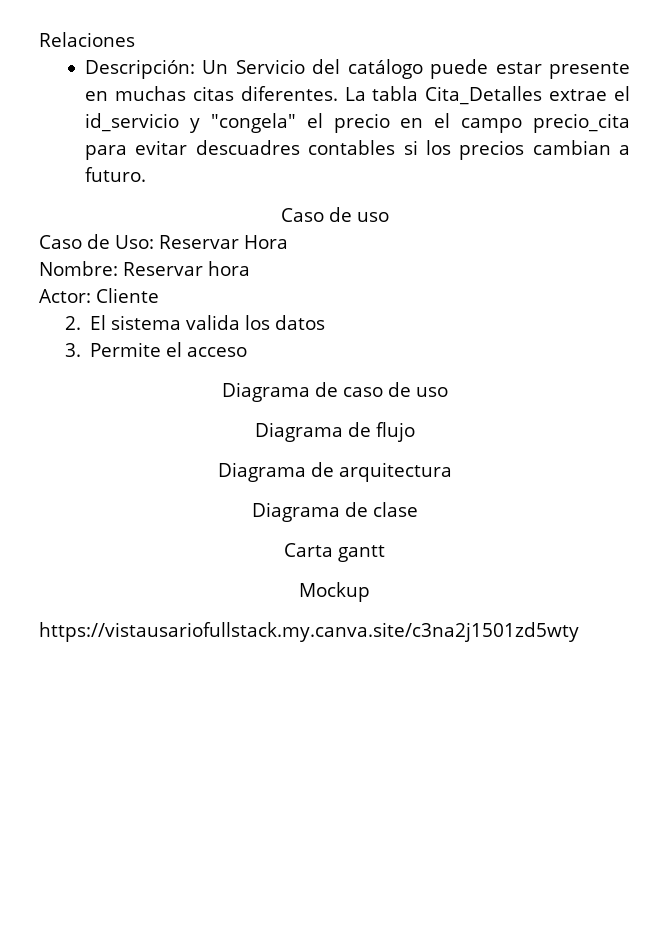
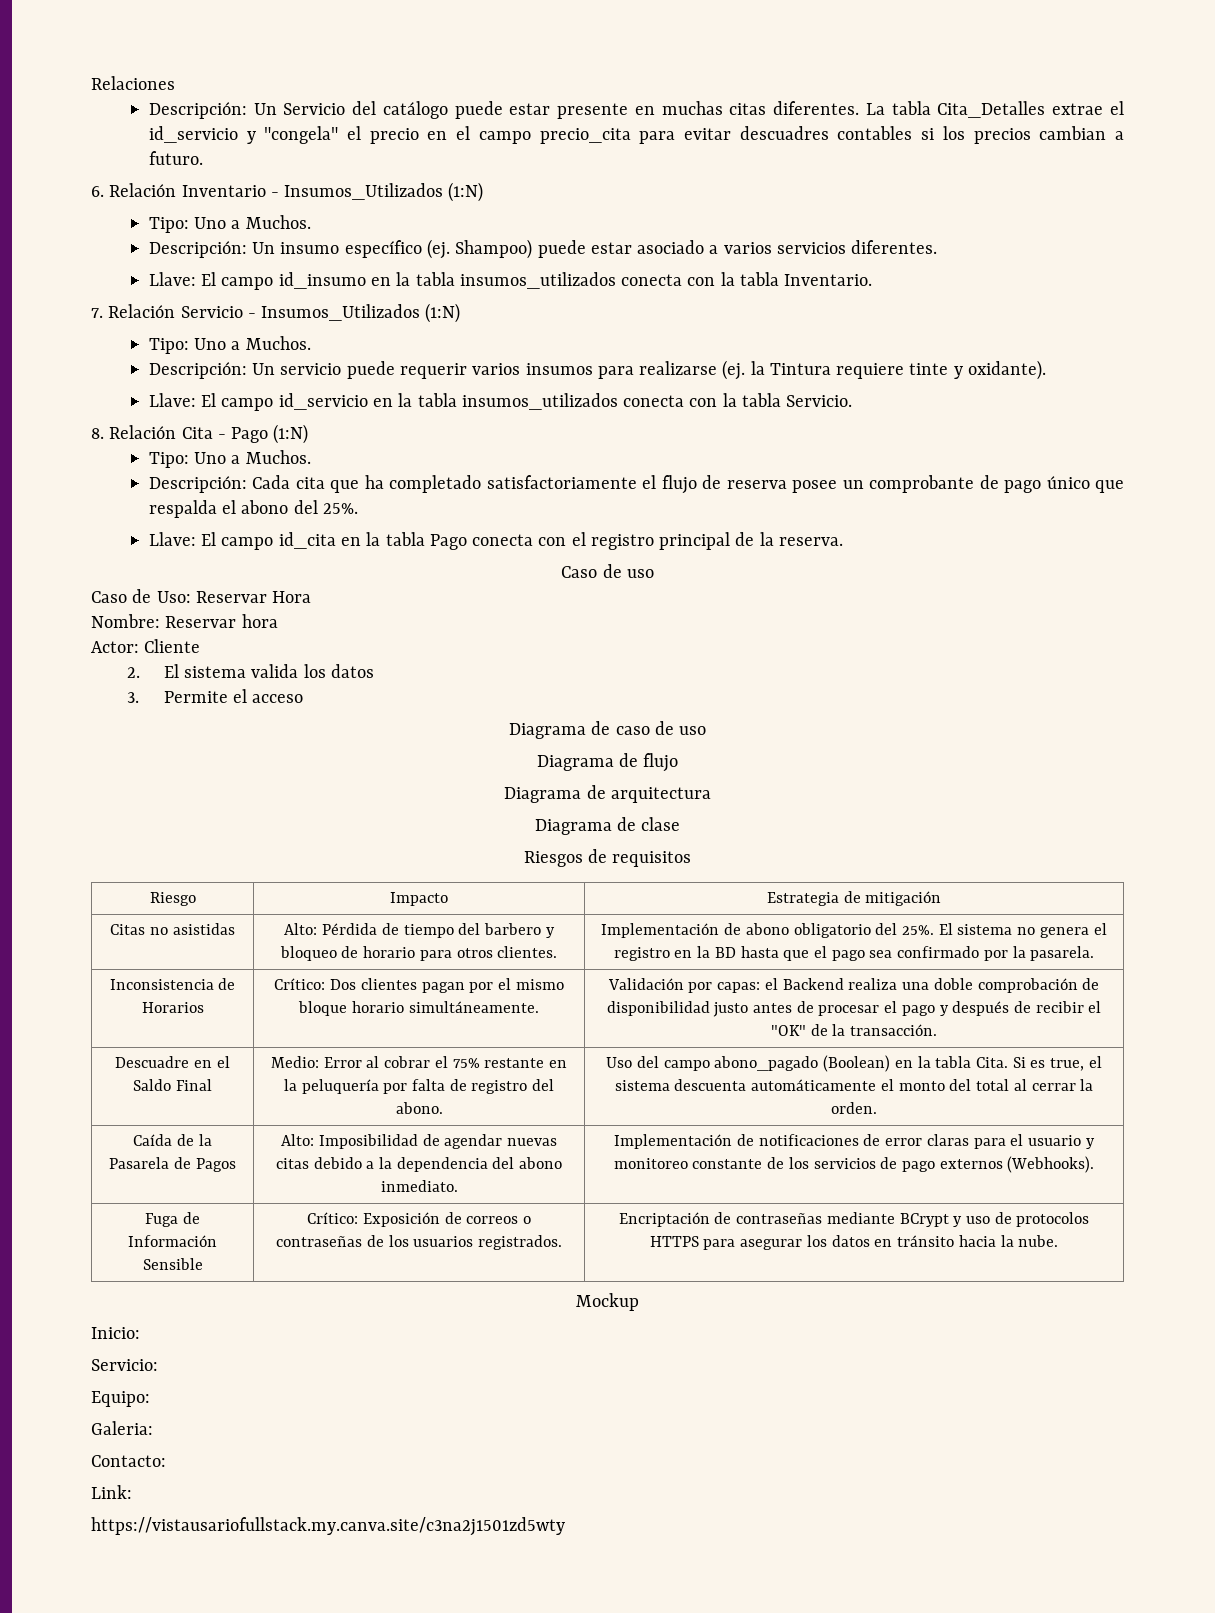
(147, 174) none -> [91,182,484,202] [148,215,311,233] [148,239,938,259] [148,272,873,290] [91,303,461,323] [148,336,311,354] [148,360,1046,380] [148,393,853,411] [91,424,309,444] [148,450,311,468] [148,475,1124,494] [148,500,358,518] [148,532,843,550] // 6. Relación Inventario - Insumos_Utilizados (1:N) // Tipo: Uno a Muchos. // Descripción: Un insumo específico (ej. Shampoo) puede estar asociado a varios servicios diferentes. // Llave: El campo id_insumo en la tabla insumos_utilizados conecta con la tabla Inventario. // 7. Relación Servicio - Insumos_Utilizados (1:N) // Tipo: Uno a Muchos. // Descripción: Un servicio puede requerir varios insumos para realizarse (ej. la Tintura requiere tinte y oxidante). // Llave: El campo id_servicio en la tabla insumos_utilizados conecta con la tabla Servicio. // 8. Relación Cita - Pago (1:N) // Tipo: Uno a Muchos. // Descripción: Cada cita que ha completado satisfactoriamente el flujo de reserva posee un comprobante de pago único que respalda el abono del 25%. // Llave: El campo id_cita en la tabla Pago conecta con el registro principal de la reserva.
[284,543,385,562] [299,582,370,602] Carta gantt // Mockup -> [523,849,692,867] [149,892,196,906] [390,892,448,906] [766,891,942,906] [110,923,235,935] [284,923,555,938] [279,946,558,961] [601,923,1107,938] [613,946,1095,961] [109,978,236,990] [141,1002,204,1013] [274,978,564,993] [298,1001,539,1016] [607,978,1100,993] [606,1001,1102,1017] [770,1024,938,1036] [115,1056,230,1068] [133,1079,212,1091] [270,1056,568,1068] [283,1079,555,1094] [395,1102,443,1114] [606,1055,1102,1072] [614,1079,1094,1091] [831,1102,878,1114] [133,1134,212,1146] [109,1157,236,1172] [281,1134,557,1149] [275,1157,563,1172] [380,1180,458,1192] [614,1134,1095,1149] [613,1156,1095,1173] [145,1212,200,1227] [128,1235,217,1247] [142,1258,203,1270] [307,1212,531,1227] [276,1235,562,1250] [618,1212,1090,1227] [649,1235,1059,1250] [576,1293,639,1311] [91,1327,140,1339] [91,1359,158,1371] [91,1391,150,1407] [91,1421,153,1435] [91,1455,166,1467] [91,1485,132,1499] Riesgos de requisitos // Riesgo | Impacto | Estrategia de mitigación // Citas no asistidas | Alto: Pérdida de tiempo del barbero y bloqueo de horario para otros clientes. | Implementación de abono obligatorio del 25%. El sistema no genera el registro en la BD hasta que el pago sea confirmado por la pasarela. // Inconsistencia de Horarios | Crítico: Dos clientes pagan por el mismo bloque horario simultáneamente. | Validación por capas: el Backend realiza una doble comprobación de disponibilidad justo antes de procesar el pago y después de recibir el "OK" de la transacción. // Descuadre en el Saldo Final | Medio: Error al cobrar el 75% restante en la peluquería por falta de registro del abono. | Uso del campo abono_pagado (Boolean) en la tabla Cita. Si es true, el sistema descuenta automáticamente el monto del total al cerrar la orden. // Caída de la Pasarela de Pagos | Alto: Imposibilidad de agendar nuevas citas debido a la dependencia del abono inmediato. | Implementación de notificaciones de error claras para el usuario y monitoreo constante de los servicios de pago externos (Webhooks). // Fuga de Información Sensible | Crítico: Exposición de correos o contraseñas de los usuarios registrados. | Encriptación de contraseñas mediante BCrypt y uso de protocolos HTTPS para asegurar los datos en tránsito hacia la nube. // Mockup // Inicio: // Servicio: // Equipo: // Galeria: // Contacto: // Link:

